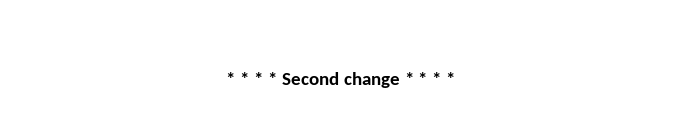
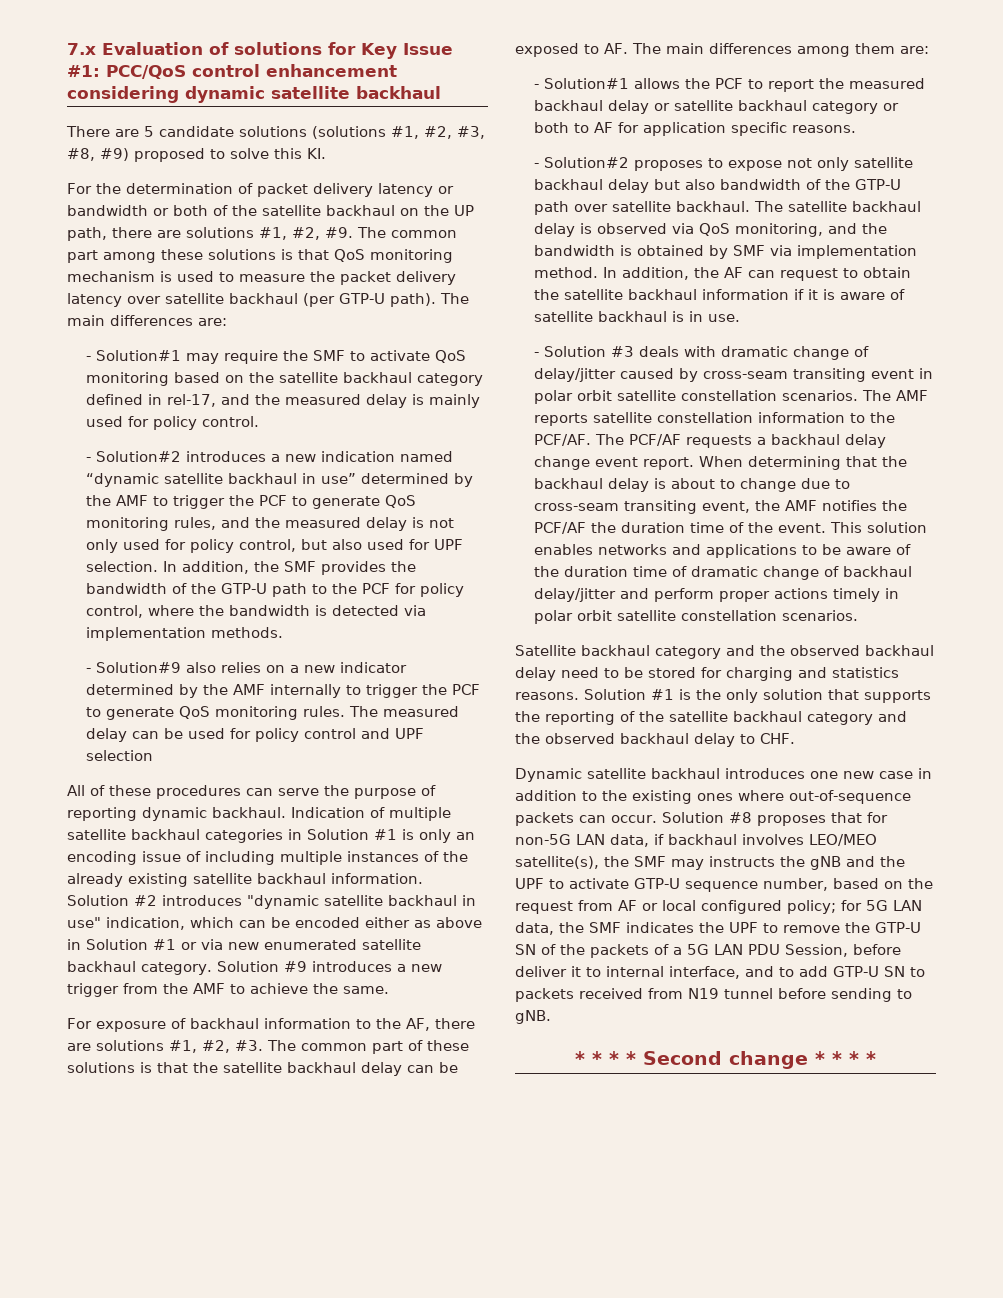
(225, 78) none -> [67,42,453,59] [67,64,397,79] [67,86,441,103] [66,126,485,139] [67,148,326,162] [67,183,454,197] [67,205,474,216] [67,227,457,241] [67,249,453,263] [67,271,456,285] [67,293,469,307] [67,315,227,326] [86,350,467,364] [86,372,484,386] [86,394,481,408] [86,416,260,430] [86,451,454,462] [86,473,474,487] [86,495,417,509] [86,517,455,531] [86,539,464,553] [86,561,417,575] [86,583,465,597] [86,605,427,618] [86,627,284,641] [86,662,408,673] [86,684,481,698] [86,706,460,720] [86,728,425,742] [86,750,154,761] [67,785,436,799] [67,807,451,821] [67,829,475,843] [67,851,468,865] [67,873,423,887] [67,895,476,909] [67,917,482,930] [67,939,421,950] [67,961,442,975] [67,983,389,997] [67,1018,475,1032] [67,1040,469,1054] [67,1062,458,1076] [515,43,929,57] [534,78,926,92] [534,100,900,114] [534,122,857,136] [534,157,914,171] [534,179,902,193] [534,201,922,215] [534,223,888,237] [534,245,918,259] [534,267,912,281] [534,289,906,300] [534,311,741,322] [534,346,870,360] [534,368,934,382] [534,390,929,404] [534,412,896,426] [534,434,887,448] [534,456,908,470] [534,478,851,492] [534,500,908,514] [534,522,928,534] [534,544,912,558] [534,566,913,580] [534,588,900,602] [534,610,859,624] [515,645,934,659] [515,667,899,681] [515,689,931,703] [515,711,907,725] [515,733,795,747] [515,768,932,782] [515,790,911,804] [515,812,888,826] [515,834,877,847] [515,856,905,870] [515,878,933,892] [515,900,922,914] [515,922,921,935] [515,944,901,958] [515,966,925,979] [515,988,912,1002] [515,1010,551,1024] 7.x Evaluation of solutions for Key Issue #1: PCC/QoS control enhancement considering dynamic satellite backhaul // There are 5 candidate solutions (solutions #1, #2, #3, #8, #9) proposed to solve this KI. // For the determination of packet delivery latency or bandwidth or both of the satellite backhaul on the UP path, there are solutions #1, #2, #9. The common part among these solutions is that QoS monitoring mechanism is used to measure the packet delivery latency over satellite backhaul (per GTP-U path). The main differences are: // - Solution#1 may require the SMF to activate QoS monitoring based on the satellite backhaul category defined in rel-17, and the measured delay is mainly used for policy control. // - Solution#2 introduces a new indication named “dynamic satellite backhaul in use” determined by the AMF to trigger the PCF to generate QoS monitoring rules, and the measured delay is not only used for policy control, but also used for UPF selection. In addition, the SMF provides the bandwidth of the GTP-U path to the PCF for policy control, where the bandwidth is detected via implementation methods. // - Solution#9 also relies on a new indicator determined by the AMF internally to trigger the PCF to generate QoS monitoring rules. The measured delay can be used for policy control and UPF selection // All of these procedures can serve the purpose of reporting dynamic backhaul. Indication of multiple satellite backhaul categories in Solution #1 is only an encoding issue of including multiple instances of the already existing satellite backhaul information. Solution #2 introduces "dynamic satellite backhaul in use" indication, which can be encoded either as above in Solution #1 or via new enumerated satellite backhaul category. Solution #9 introduces a new trigger from the AMF to achieve the same. // For exposure of backhaul information to the AF, there are solutions #1, #2, #3. The common part of these solutions is that the satellite backhaul delay can be exposed to AF. The main differences among them are: // - Solution#1 allows the PCF to report the measured backhaul delay or satellite backhaul category or both to AF for application specific reasons. // - Solution#2 proposes to expose not only satellite backhaul delay but also bandwidth of the GTP-U path over satellite backhaul. The satellite backhaul delay is observed via QoS monitoring, and the bandwidth is obtained by SMF via implementation method. In addition, the AF can request to obtain the satellite backhaul information if it is aware of satellite backhaul is in use. // - Solution #3 deals with dramatic change of delay/jitter caused by cross-seam transiting event in polar orbit satellite constellation scenarios. The AMF reports satellite constellation information to the PCF/AF. The PCF/AF requests a backhaul delay change event report. When determining that the backhaul delay is about to change due to cross-seam transiting event, the AMF notifies the PCF/AF the duration time of the event. This solution enables networks and applications to be aware of the duration time of dramatic change of backhaul delay/jitter and perform proper actions timely in polar orbit satellite constellation scenarios. // Satellite backhaul category and the observed backhaul delay need to be stored for charging and statistics reasons. Solution #1 is the only solution that supports the reporting of the satellite backhaul category and the observed backhaul delay to CHF. // Dynamic satellite backhaul introduces one new case in addition to the existing ones where out-of-sequence packets can occur. Solution #8 proposes that for non-5G LAN data, if backhaul involves LEO/MEO satellite(s), the SMF may instructs the gNB and the UPF to activate GTP-U sequence number, based on the request from AF or local configured policy; for 5G LAN data, the SMF indicates the UPF to remove the GTP-U SN of the packets of a 5G LAN PDU Session, before deliver it to internal interface, and to add GTP-U SN to packets received from N19 tunnel before sending to gNB. //

